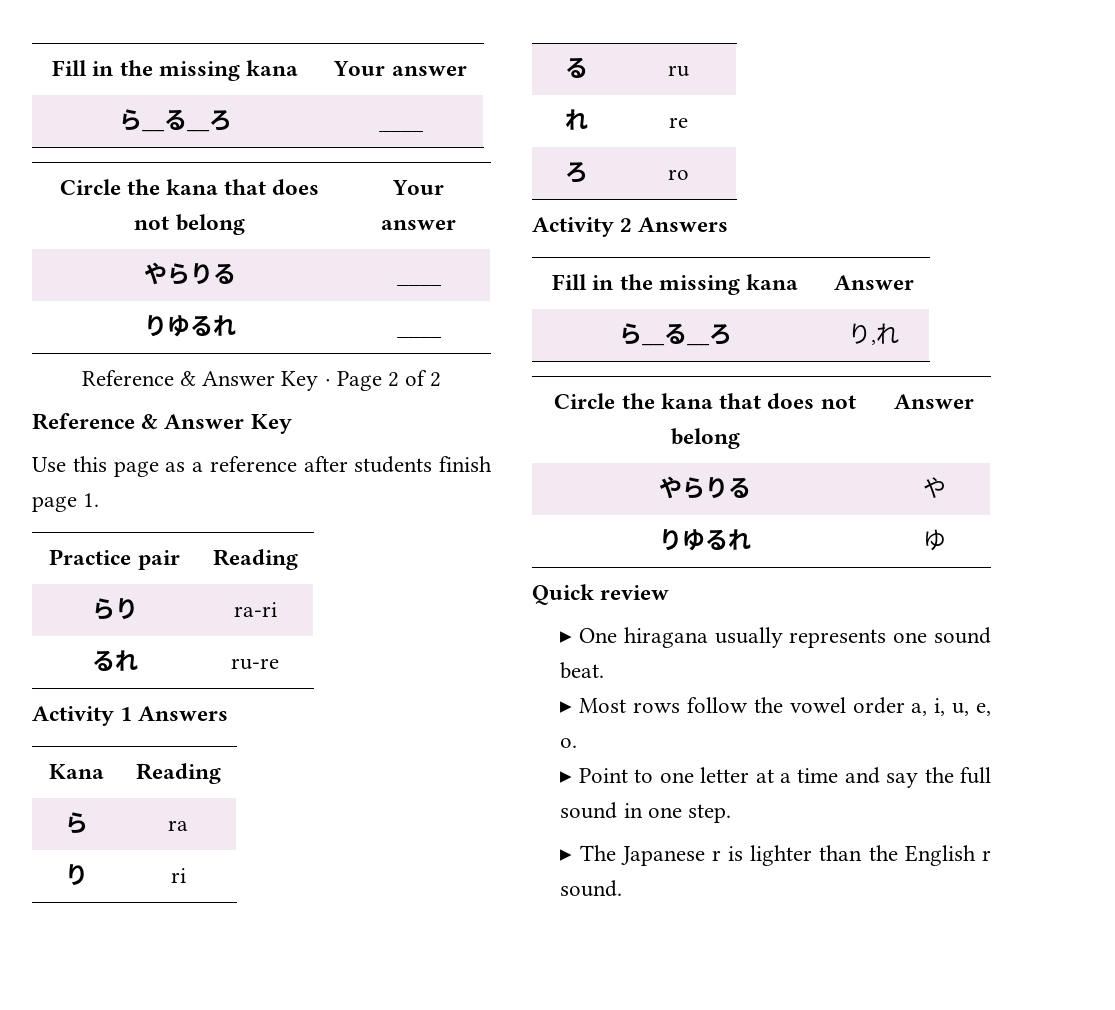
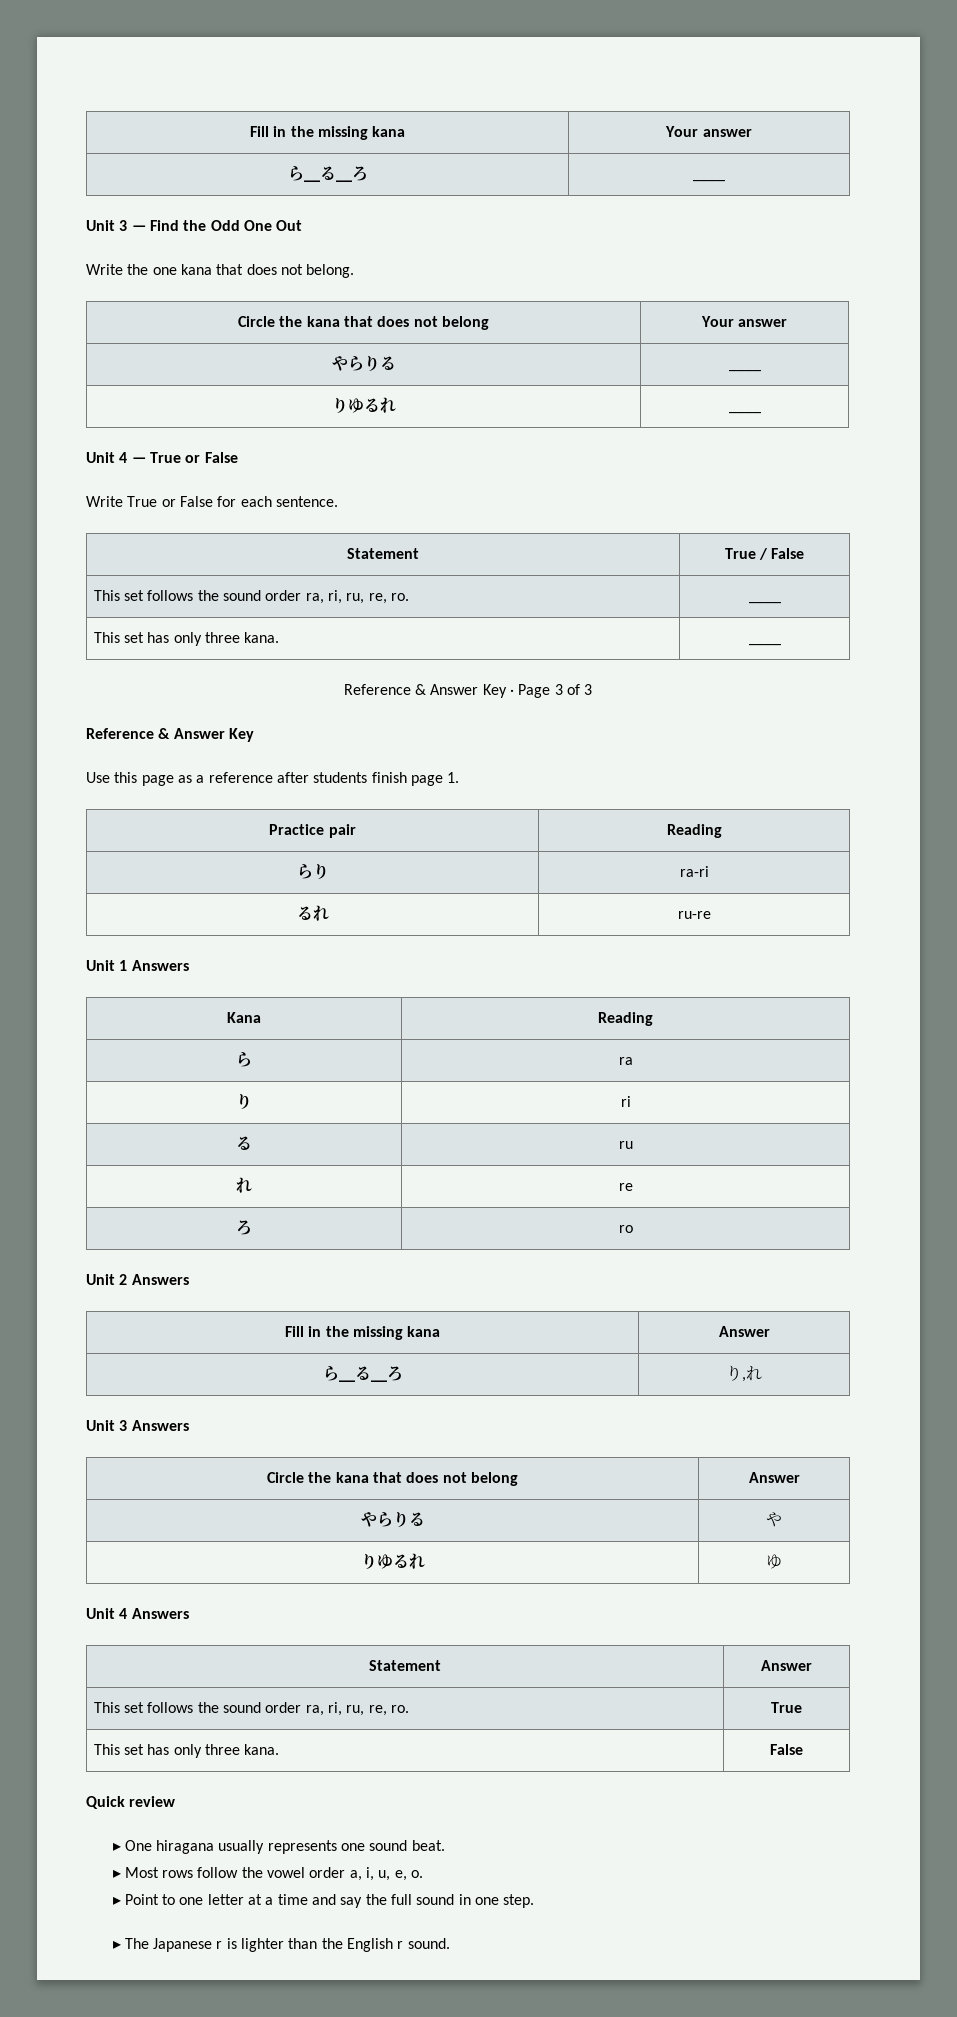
(424, 130) none -> [86,220,303,231] [86,264,355,278] // Unit 3 — Find the Odd One Out // Write the one kana that does not belong.
(442, 336) none -> [86,452,238,463] [86,496,338,507] [347,548,419,559] [724,548,805,560] [93,590,409,604] [748,601,781,604] [93,632,280,646] [748,643,781,646] // Unit 4 — True or False // Write True or False for each sentence. // Statement | True / False // This set follows the sound order ra, ri, ru, re, ro. | ____ // This set has only three kana. | ____
[387,370,442,387] 2 of 2 -> [554,684,593,695] 3 of 3
[32,706,114,726] Activity -> [86,960,115,971] Unit
[532,217,614,237] Activity -> [86,1274,115,1285] Unit
(899, 333) none -> [86,1420,189,1431] // Unit 3 Answers
(946, 540) none -> [86,1608,189,1619] [369,1660,441,1671] [761,1660,812,1671] [93,1702,409,1716] [771,1702,802,1713] [93,1744,280,1758] [770,1744,803,1755] // Unit 4 Answers // Statement | Answer // This set follows the sound order ra, ri, ru, re, ro. | True // This set has only three kana. | False

